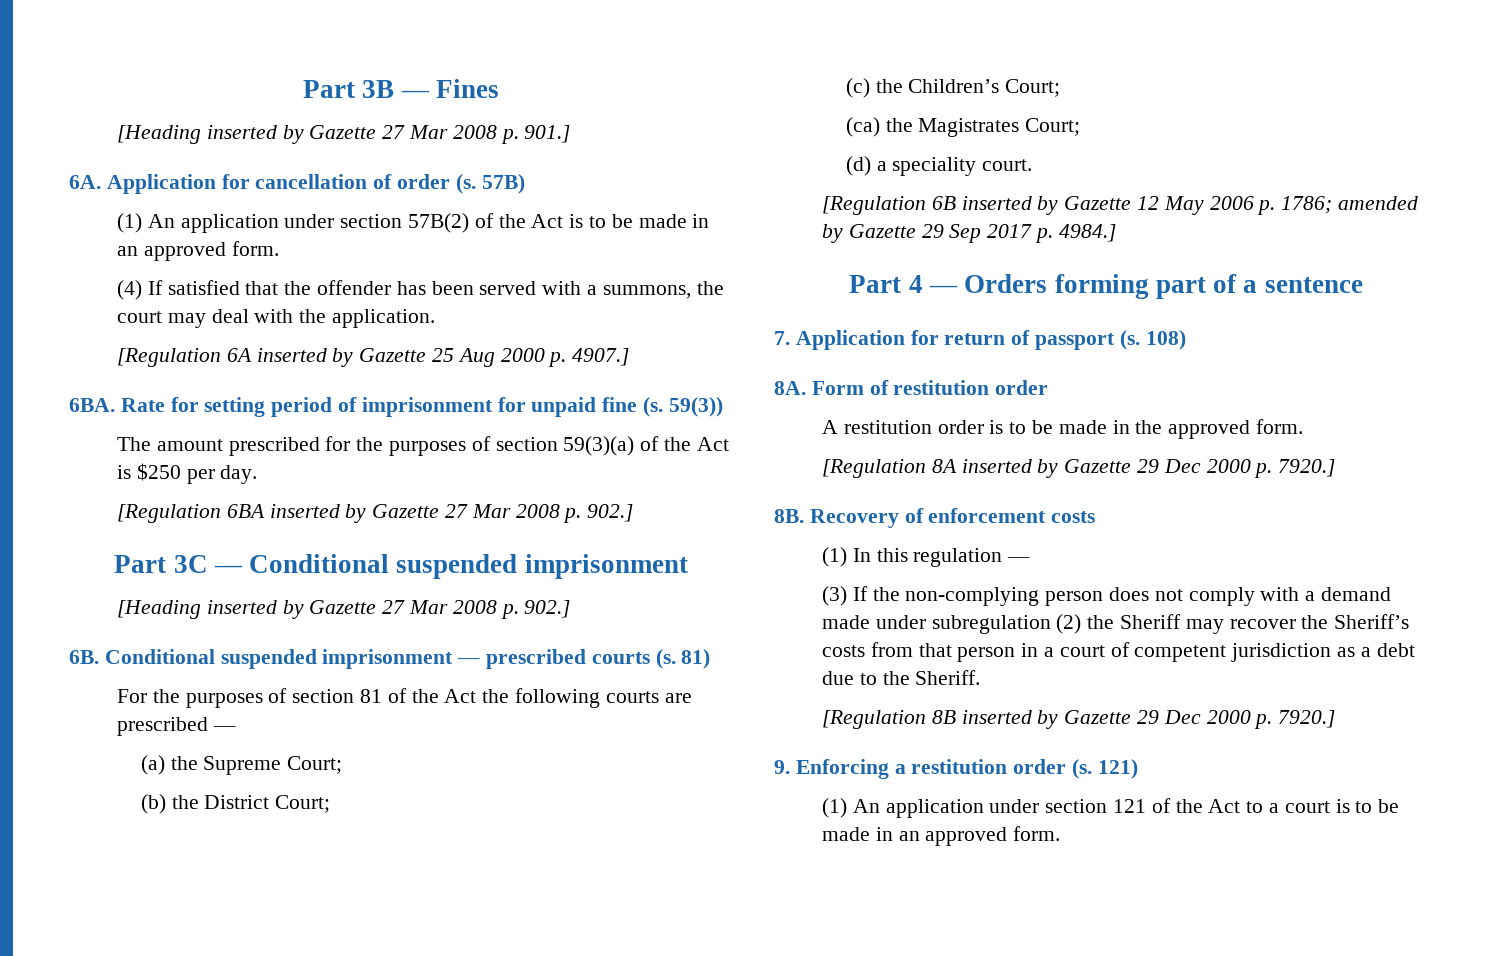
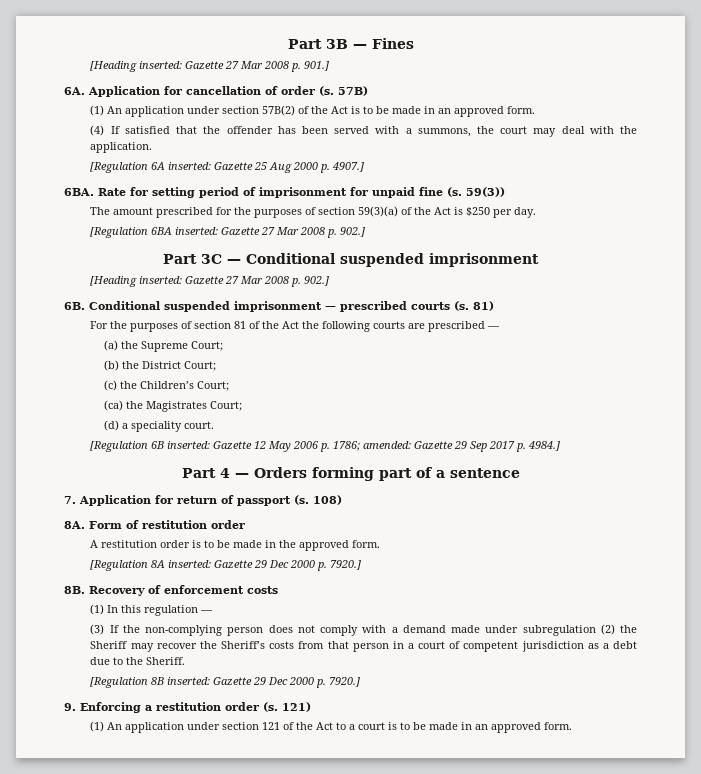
[206,125,304,144] inserted by -> [139,61,183,69] inserted:
[256,348,354,367] inserted by -> [168,162,212,170] inserted:
[269,504,367,523] inserted by -> [175,227,219,235] inserted:
[206,600,304,619] inserted by -> [139,276,183,284] inserted:
[961,196,1059,215] inserted by -> [167,441,211,449] inserted:
[1337,196,1418,210] [821,224,843,243] amended by -> [363,441,412,449] amended:
[961,459,1059,478] inserted by -> [168,560,212,568] inserted:
[961,710,1059,729] inserted by -> [167,677,211,685] inserted:

